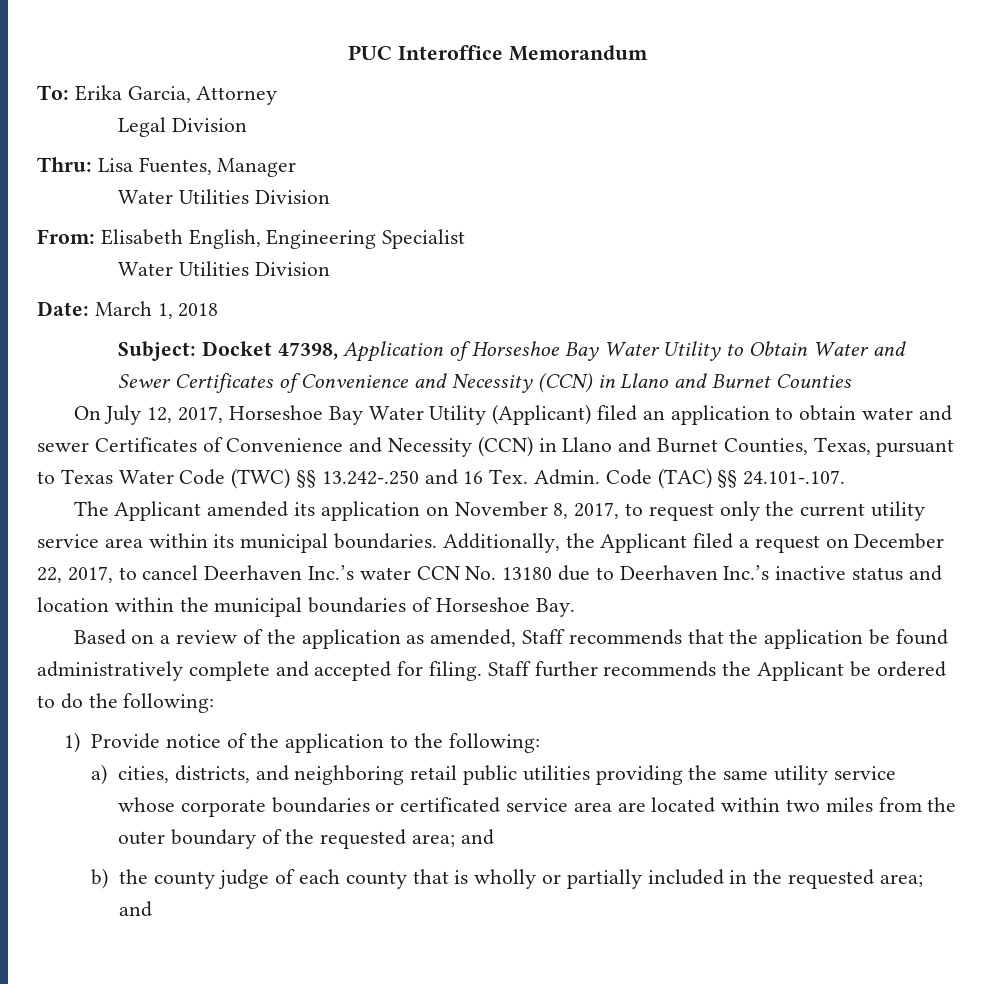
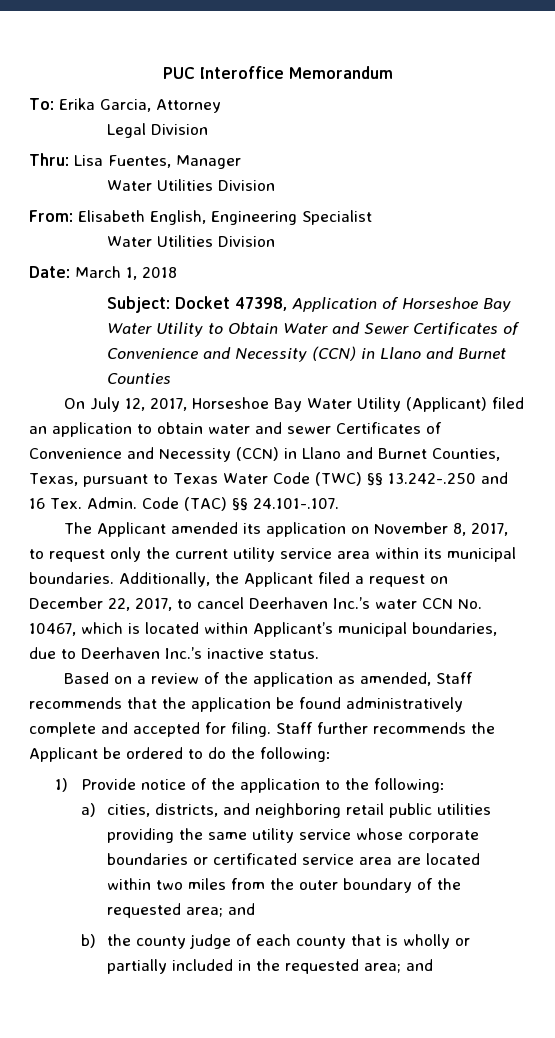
[502,567,553,580] 13180 -> [29,622,497,637] 10467, which is located within Applicant’s municipal boundaries,
[852,565,942,581] [37,597,575,617] status and location within the municipal boundaries of Horseshoe Bay. -> [268,649,319,659] status.

